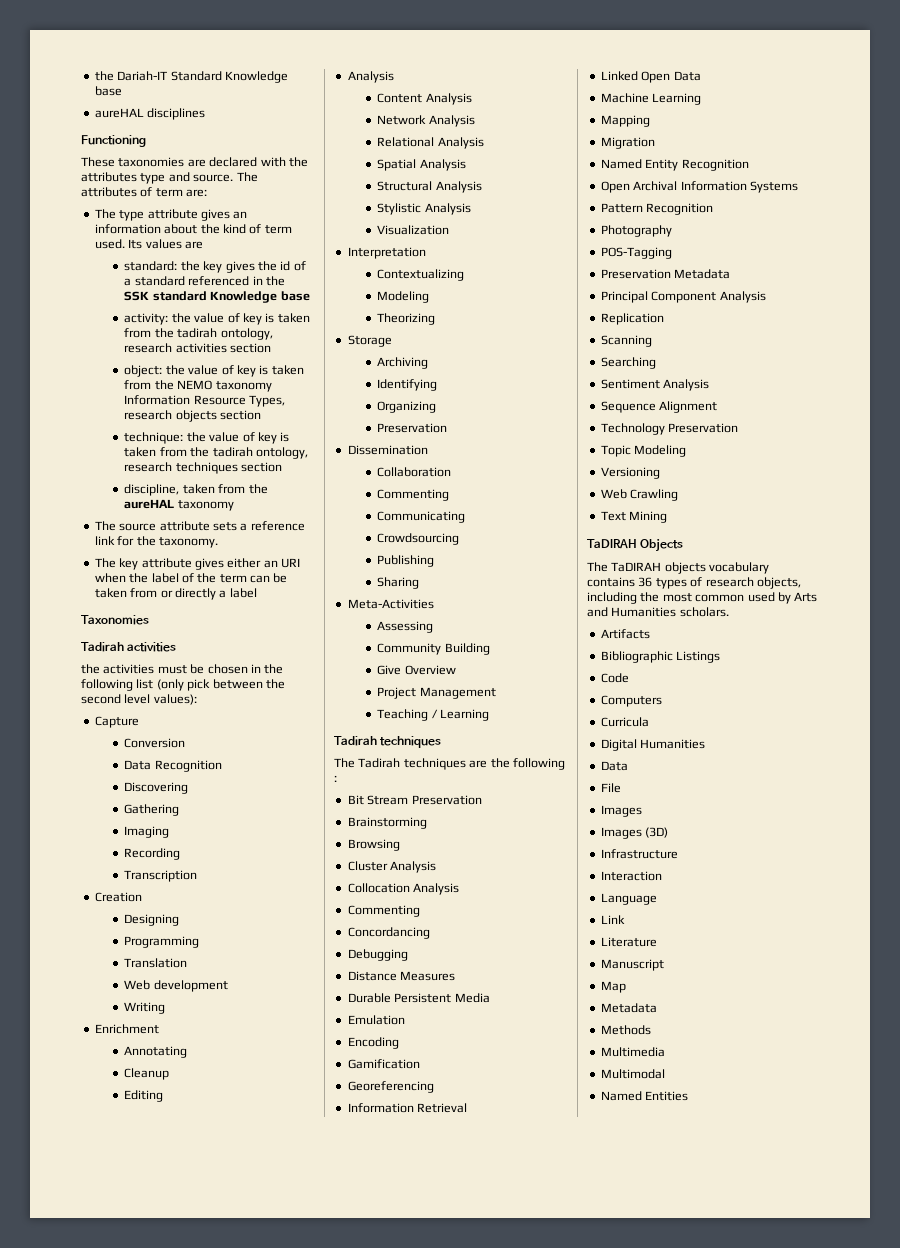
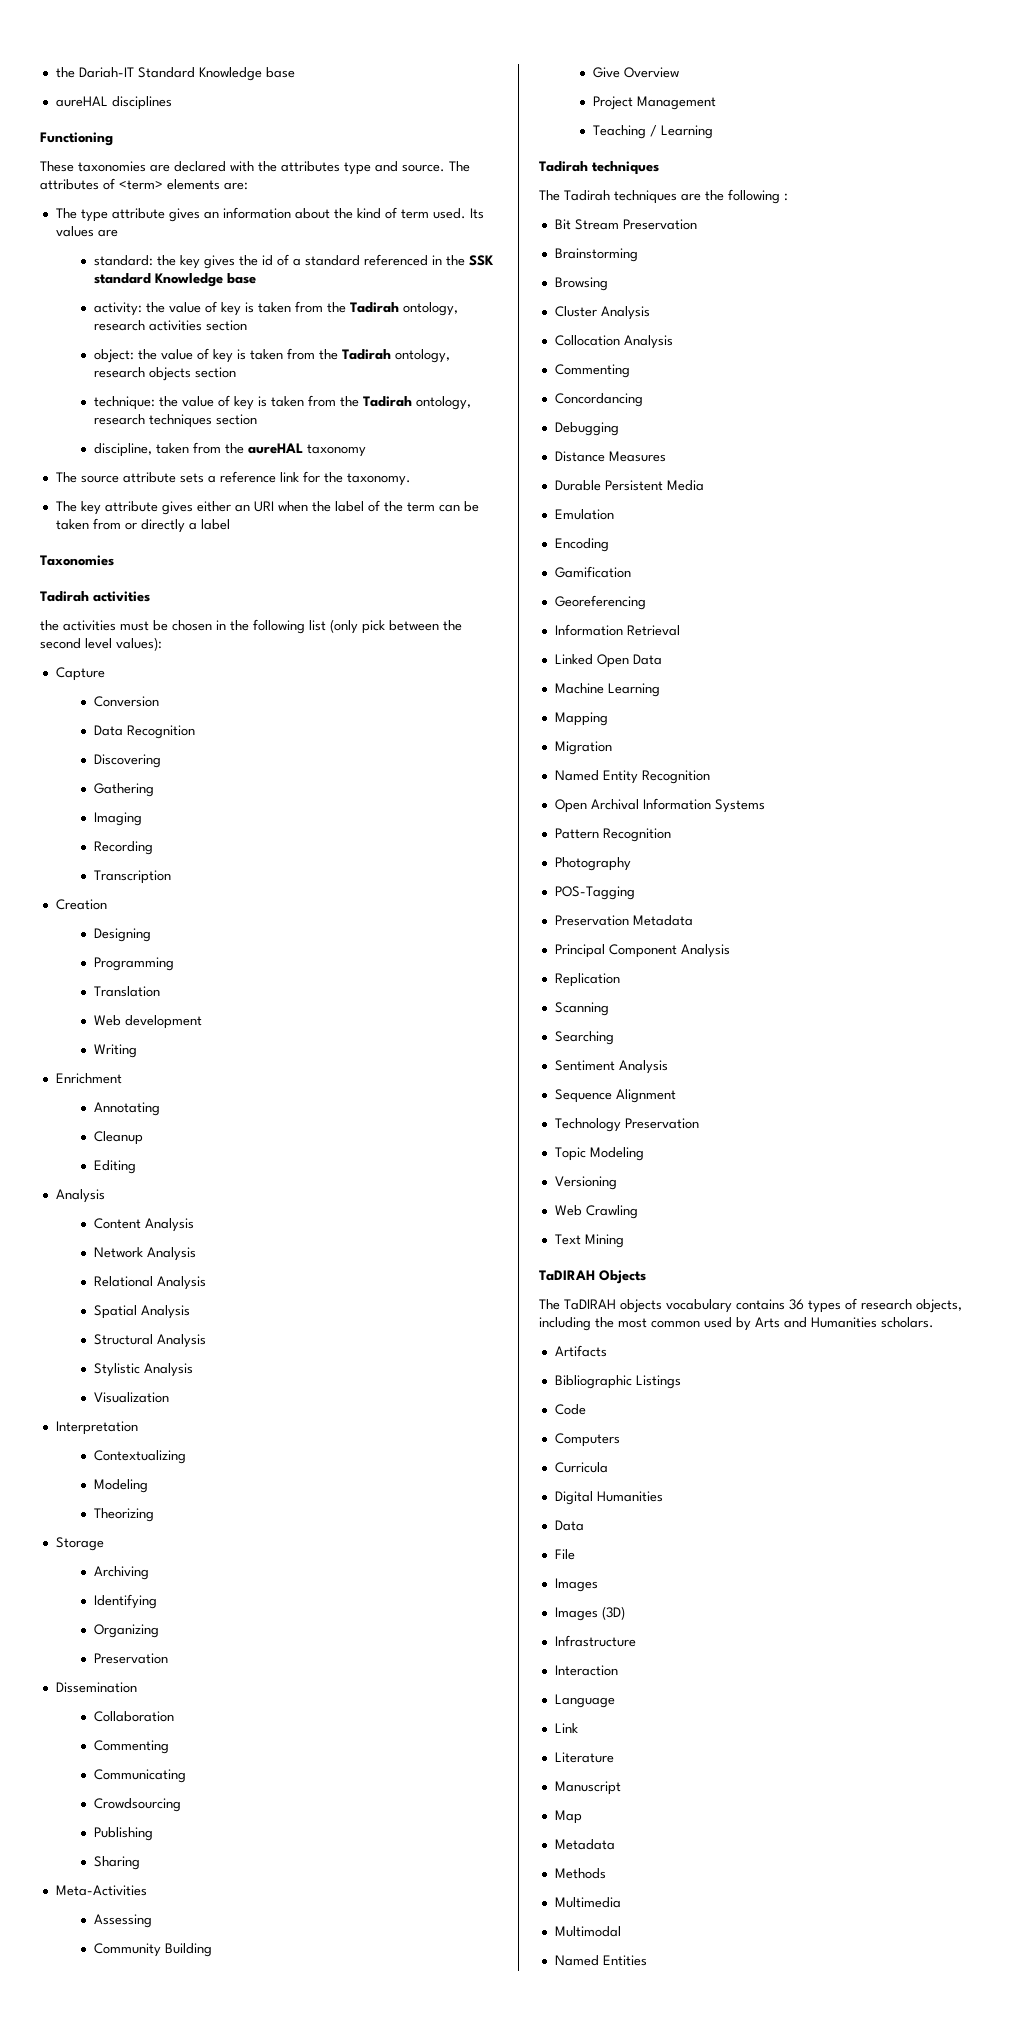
[155,188,183,197] term -> [119,179,220,190] <term> elements
[177,328,218,338] tadirah -> [350,302,400,313] Tadirah
[177,380,272,392] [124,395,286,407] NEMO taxonomy Information Resource Types, -> [342,349,451,363] Tadirah ontology,
[212,447,253,457] tadirah -> [363,396,413,407] Tadirah

